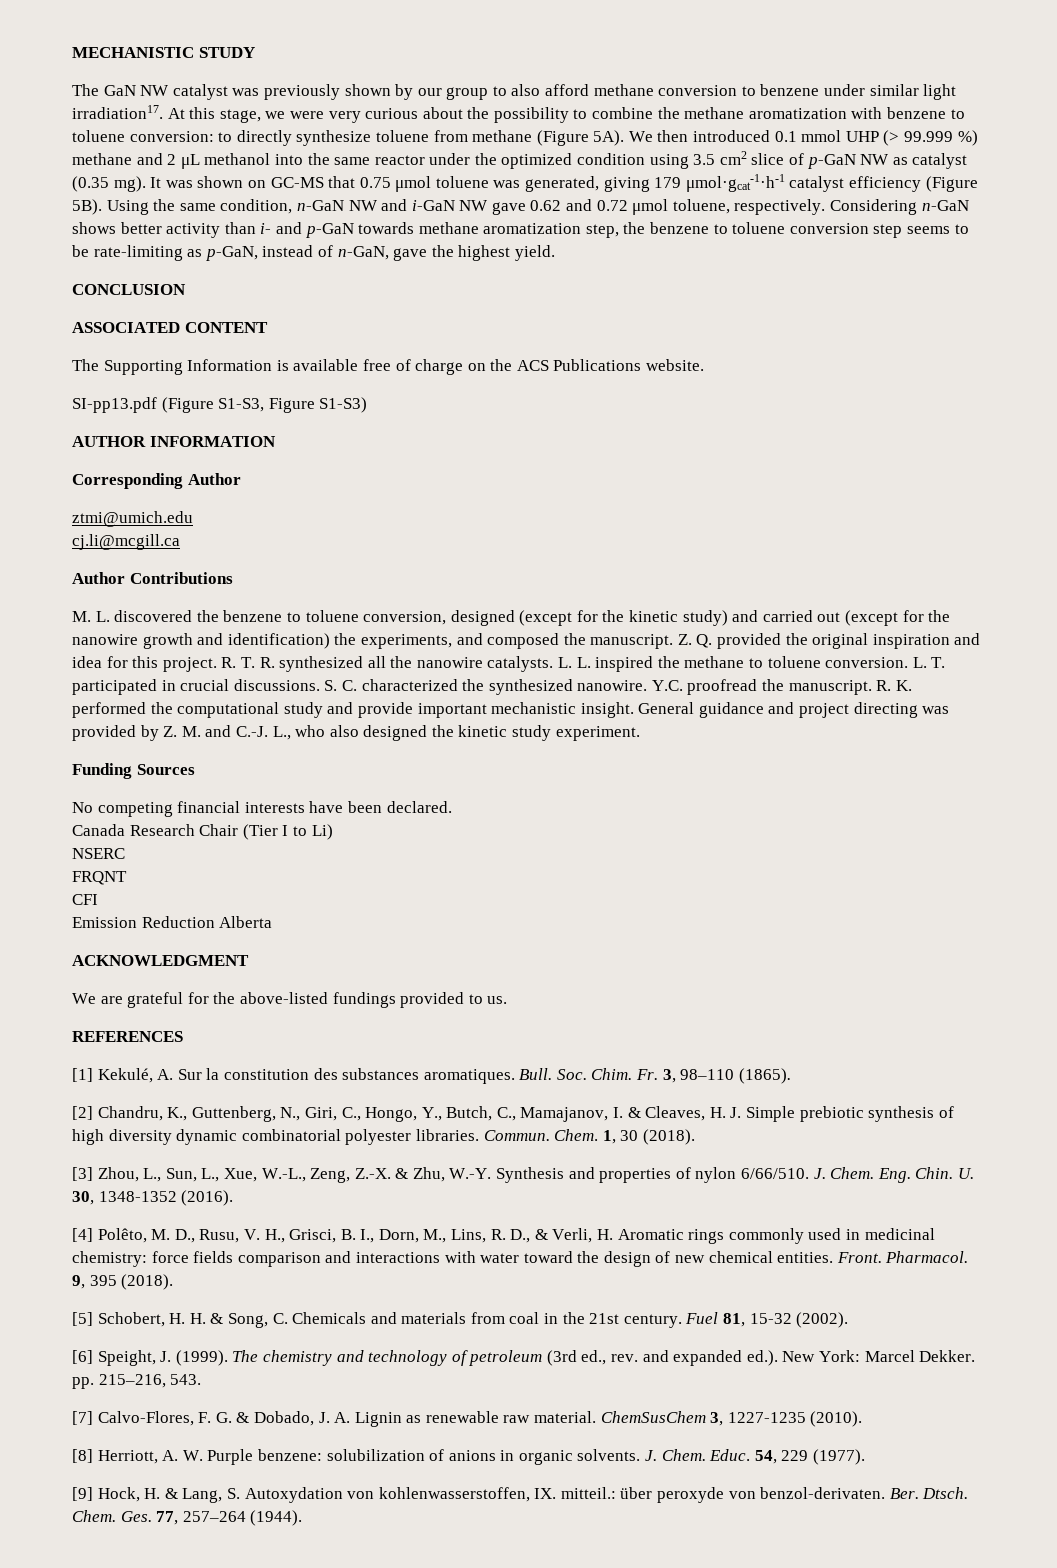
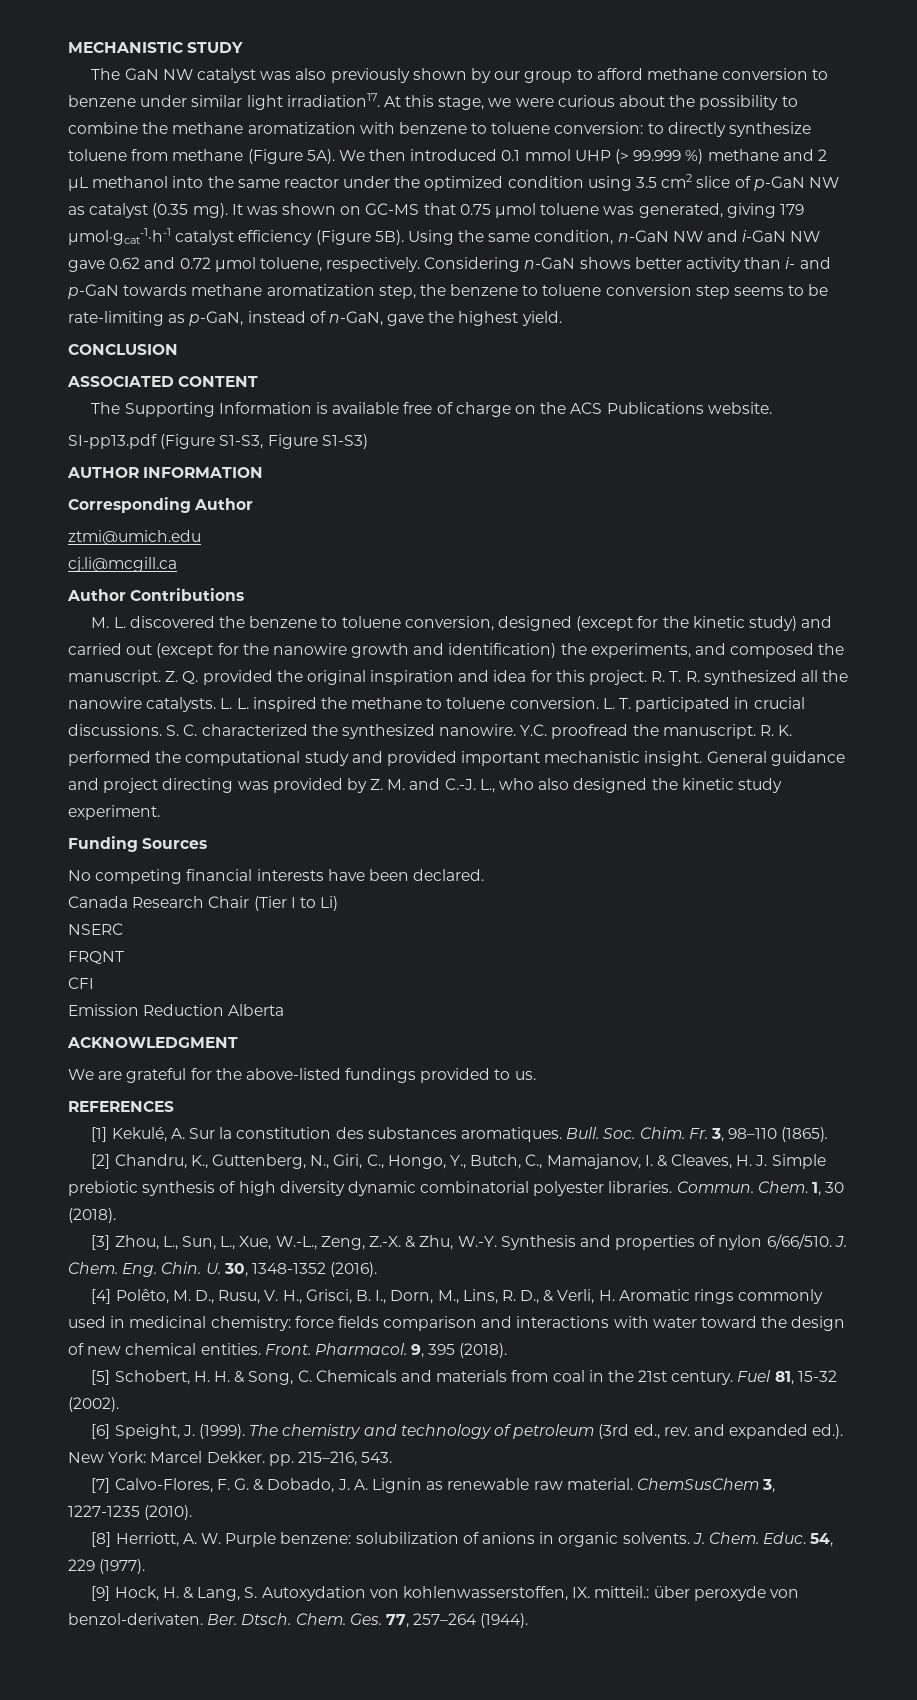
(260, 92) none -> [295,68,327,80] also
[511,84,541,96] also -> (593, 74) none
[328,111,361,123] very -> (554, 102) none
[357,702,413,718] provide -> [386,751,457,766] provided

